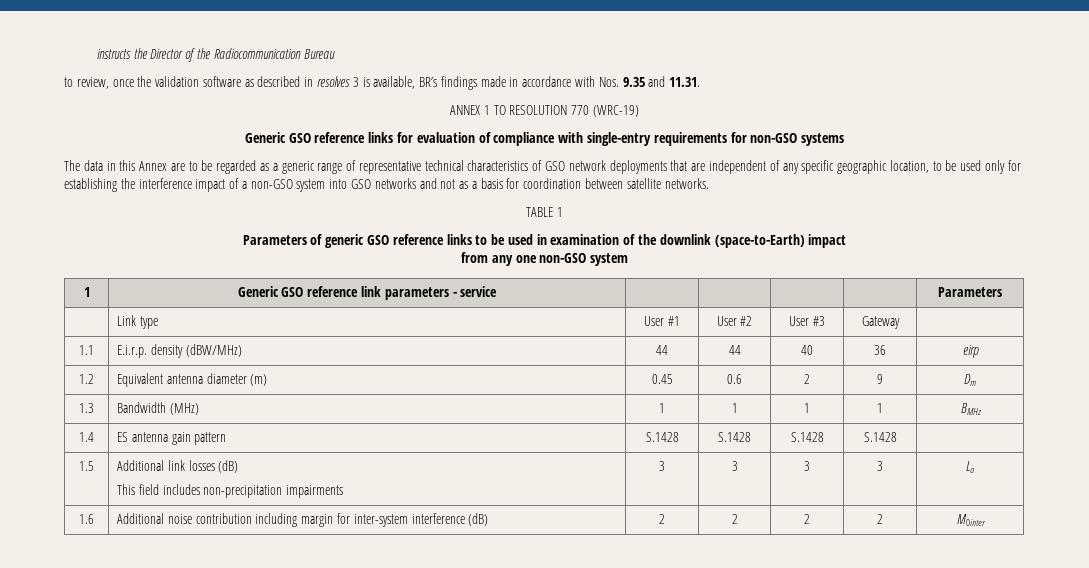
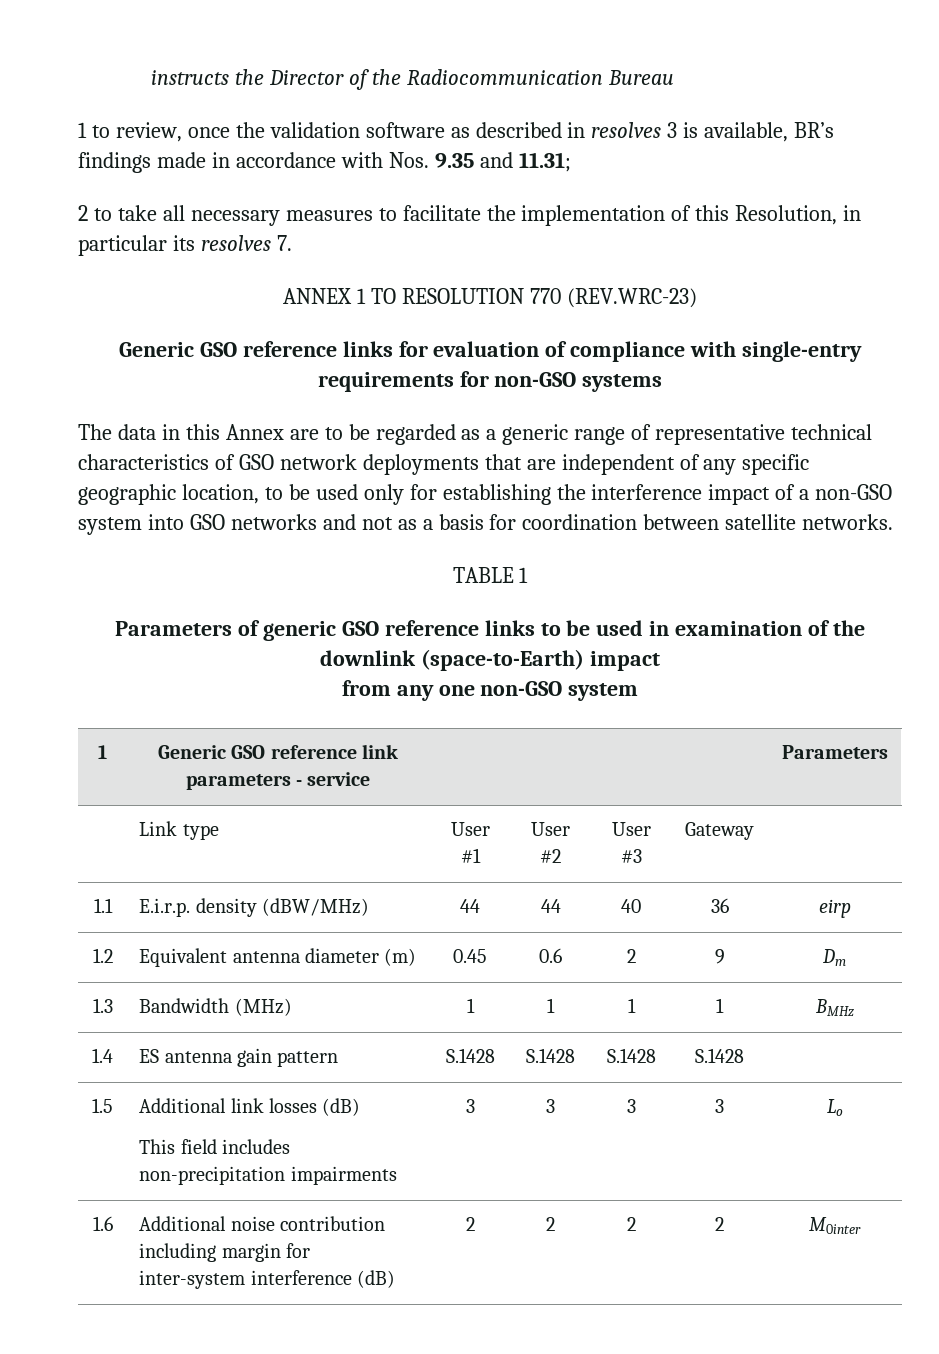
(335, 54) none -> [78,122,87,138] 1
[669,77,701,87] 11.31. -> [518,152,571,172] [78,205,862,226] [78,235,292,256] 11.31; // 2 to take all necessary measures to facilitate the implementation of this Resolution, in particular its resolves 7.
[592,105,639,117] (WRC-19) -> [566,288,697,308] (REV.WRC-23)

